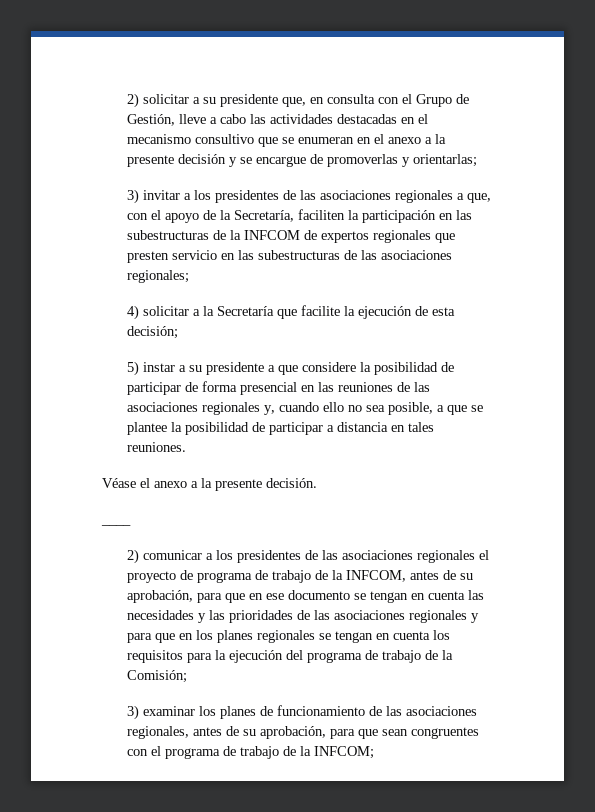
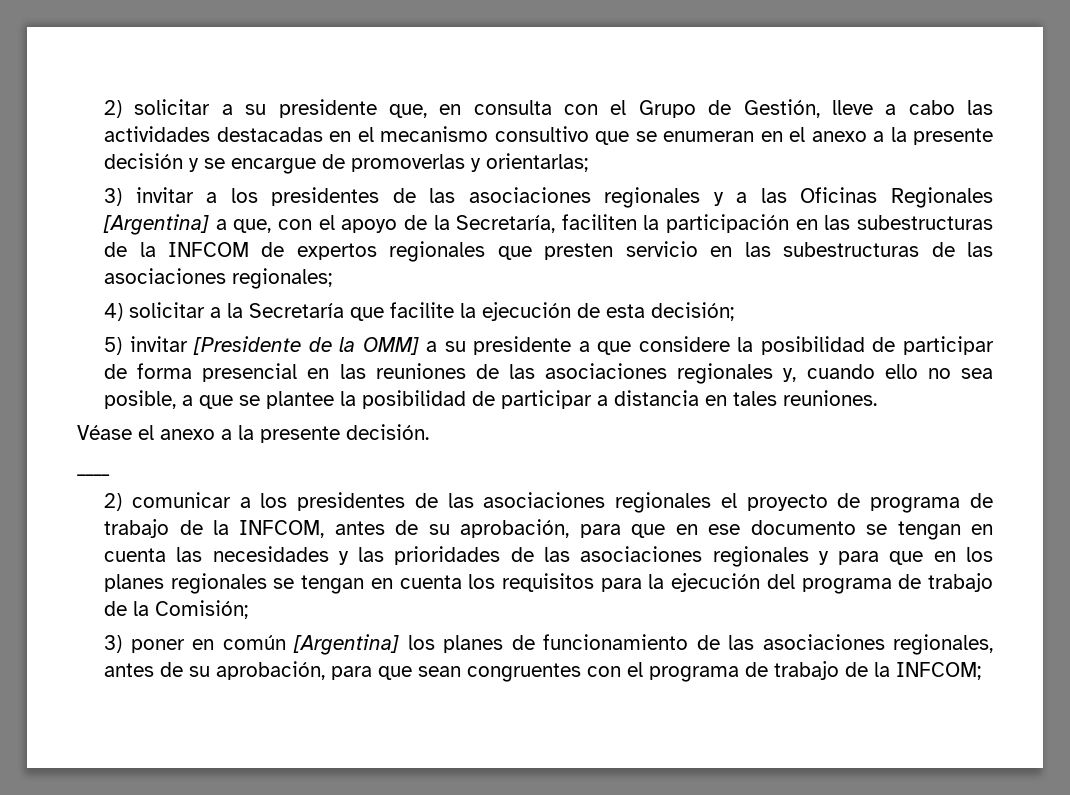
(453, 196) none -> [713,187,993,208] [103,214,210,235] y a las Oficinas Regionales [Argentina]
[142,362,175,372] instar -> [129,336,419,355] invitar [Presidente de la OMM]
[142,706,195,716] examinar -> [130,634,400,655] poner en común [Argentina]

